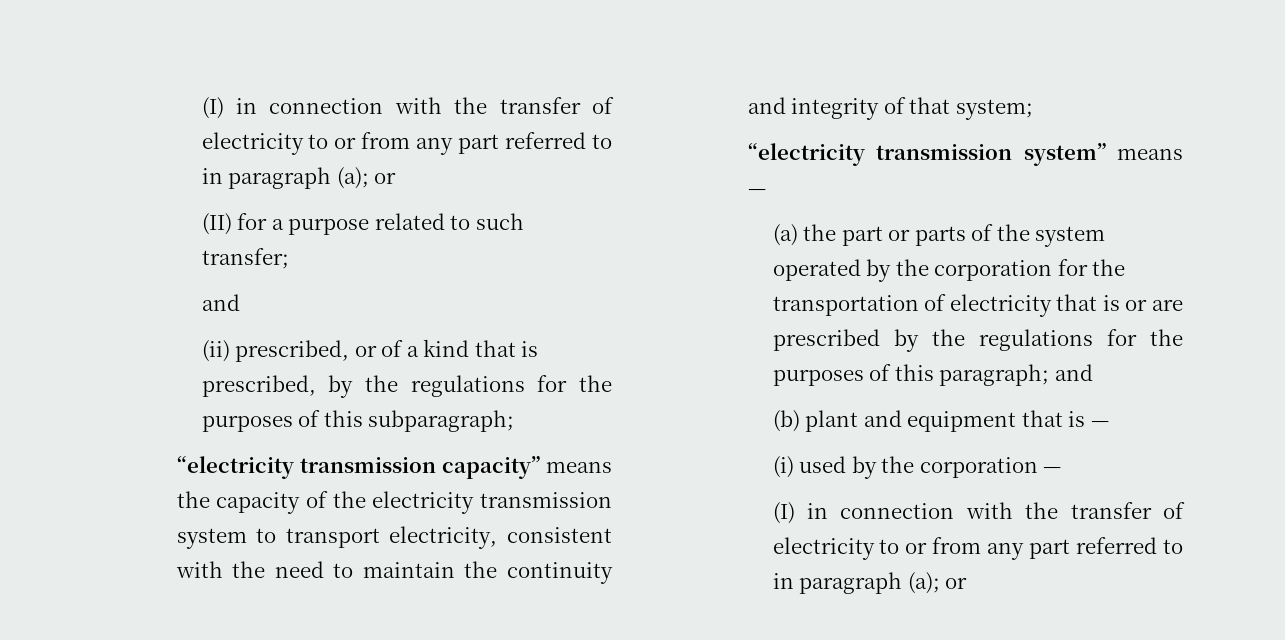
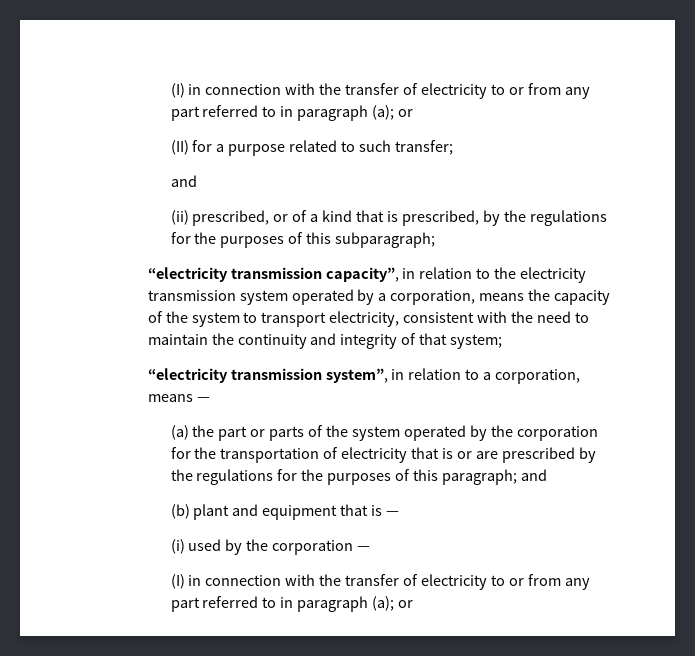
[441,456,540,479] capacity” -> [325,267,587,283] [147,289,476,305] capacity”, in relation to the electricity transmission system operated by a corporation,
[372,491,612,514] electricity transmission -> (188, 317) none
[1023,143,1106,166] system” -> [325,368,581,384] system”, in relation to a corporation,

